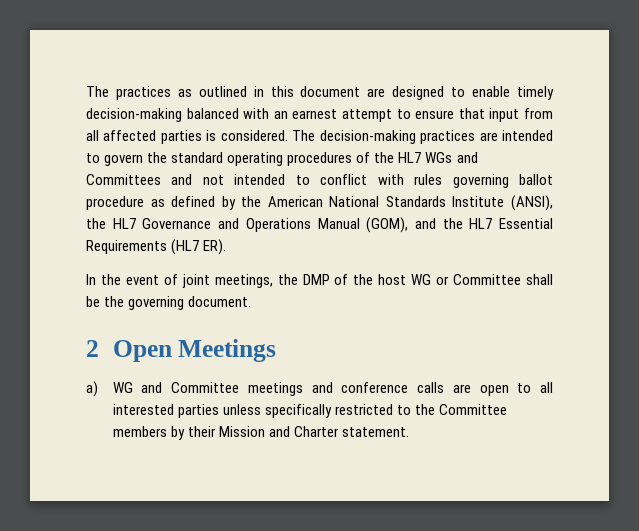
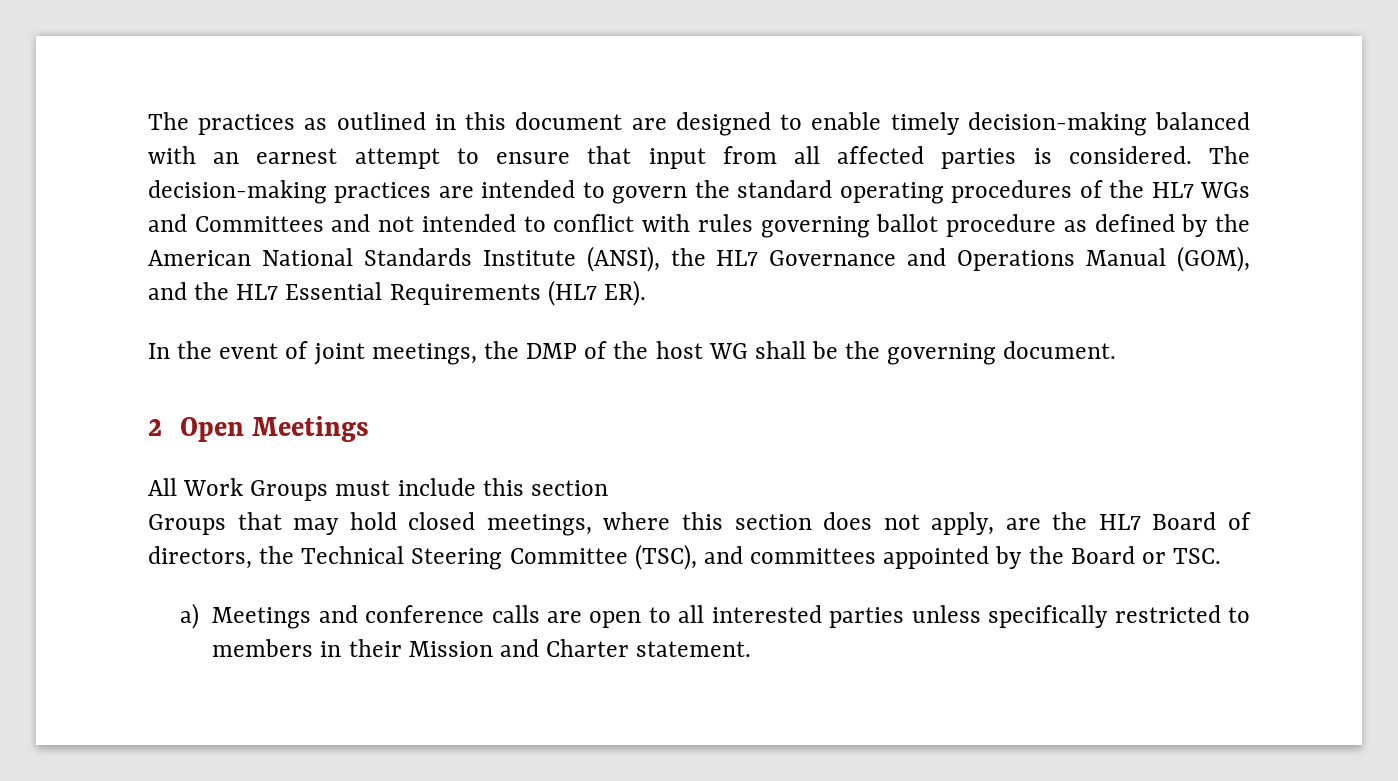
[436,274,522,285] or Committee -> (748, 351) none
[86,381,303,397] a) WG and Committee meetings -> [148,478,608,501] [148,512,1251,536] [148,544,1222,570] [179,603,312,629] All Work Groups must include this section // Groups that may hold closed meetings, where this section does not apply, are the HL7 Board of directors, the Technical Steering Committee (TSC), and committees appointed by the Board or TSC. // a) Meetings
[414,404,507,415] [112,426,185,440] the Committee members by -> [212,639,342,657] members in

